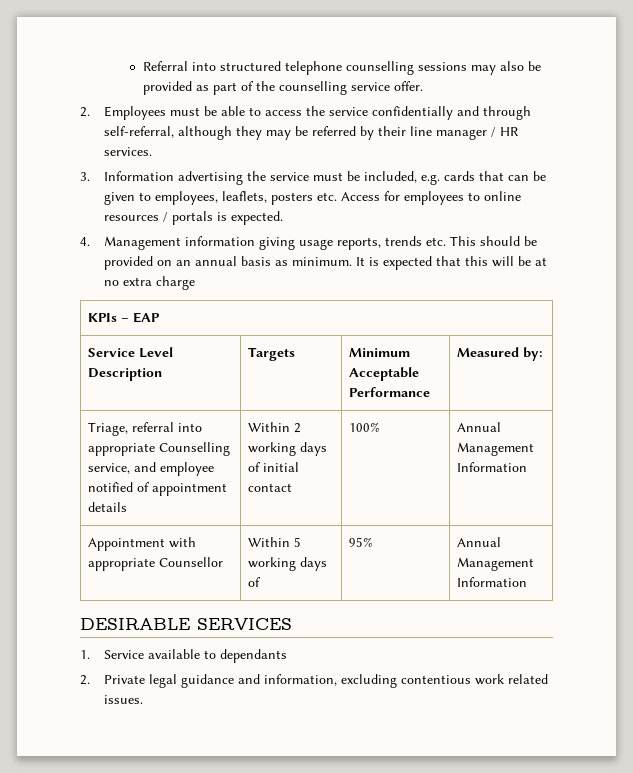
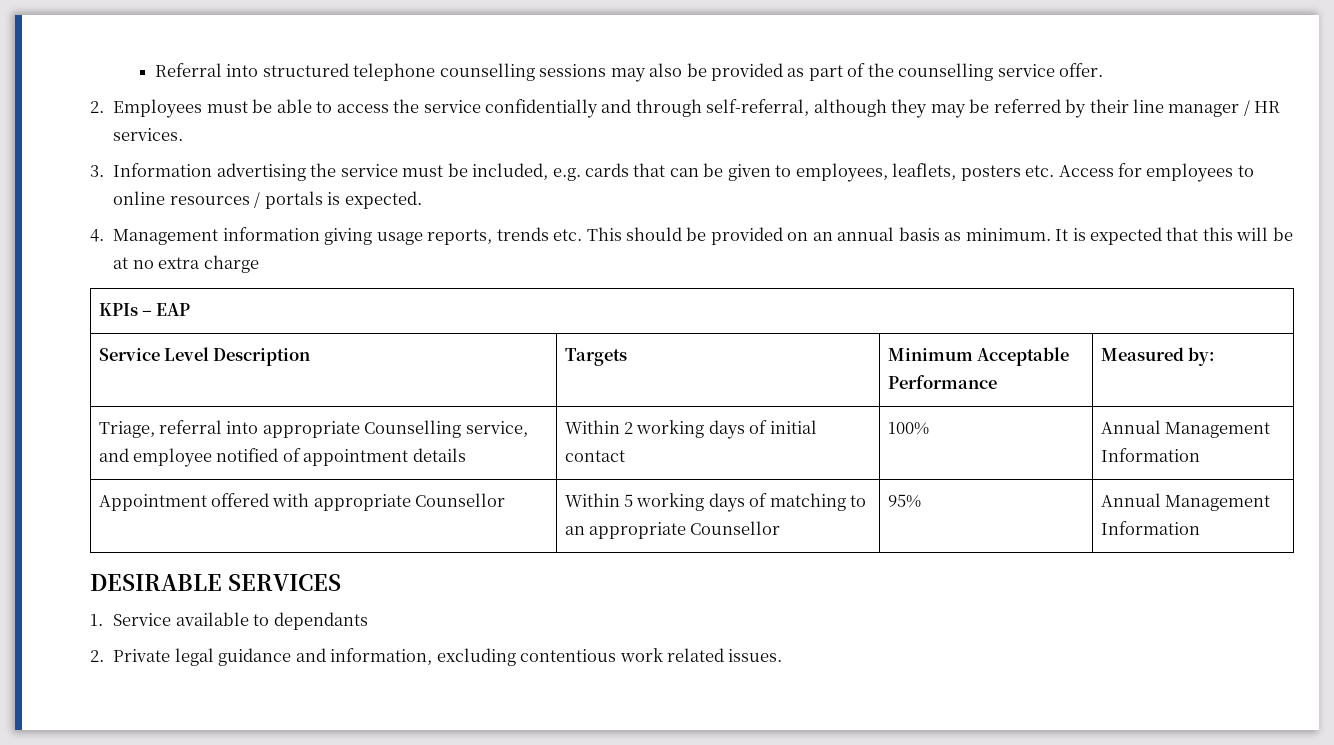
(166, 544) none -> [211,493,270,507] offered
(262, 582) none -> [769,493,867,511] [564,521,781,539] matching to an appropriate Counsellor

